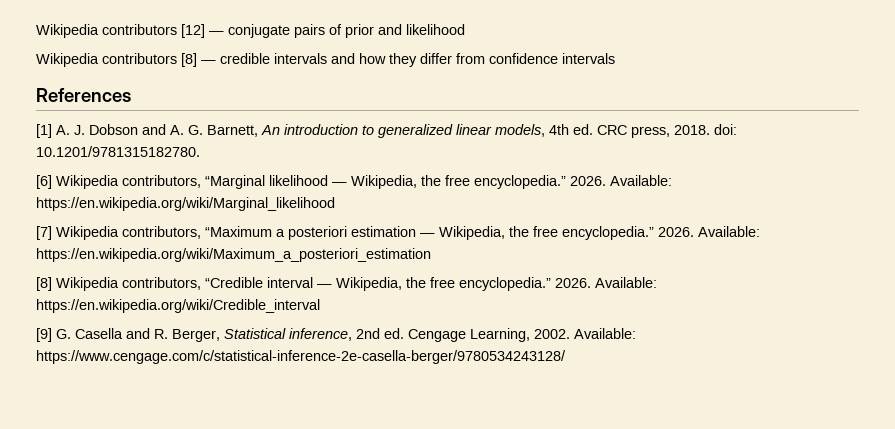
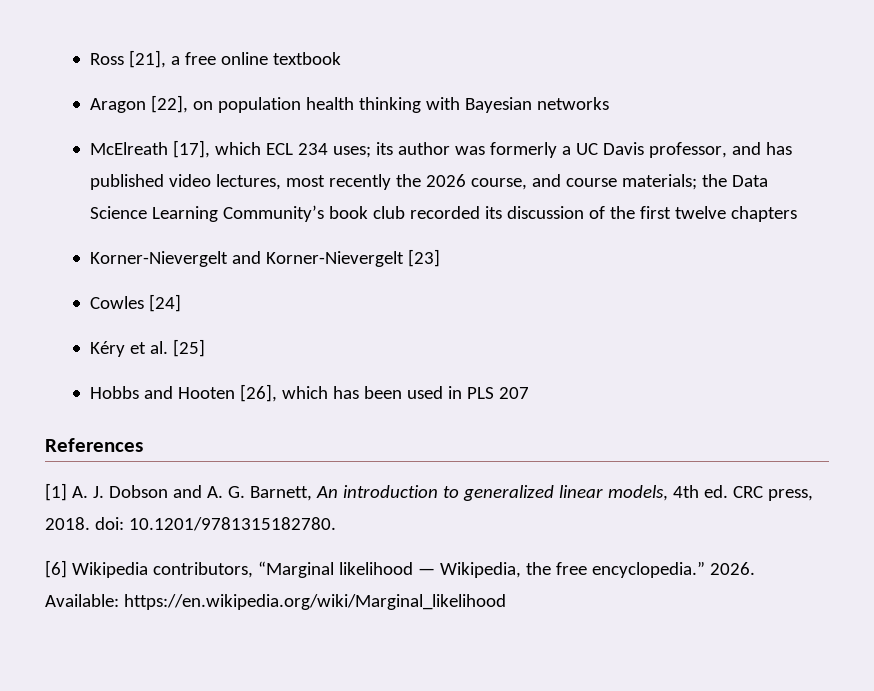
[36,24,465,38] [36,53,615,67] Wikipedia contributors [12] — conjugate pairs of prior and likelihood // Wikipedia contributors [8] — credible intervals and how they differ from confidence intervals -> [90,50,341,68] [90,95,609,113] [90,140,792,158] [90,174,768,190] [90,205,797,222] [90,249,441,267] [90,294,182,312] [90,339,206,357] [90,384,529,402] Ross [21], a free online textbook // Aragon [22], on population health thinking with Bayesian networks // McElreath [17], which ECL 234 uses; its author was formerly a UC Davis professor, and has published video lectures, most recently the 2026 course, and course materials; the Data Science Learning Community’s book club recorded its discussion of the first twelve chapters // Korner-Nievergelt and Korner-Nievergelt [23] // Cowles [24] // Kéry et al. [25] // Hobbs and Hooten [26], which has been used in PLS 207
[36,226,760,240] [36,248,431,262] [36,277,657,291] [36,299,320,313] [36,328,636,342] [36,350,566,364] // [7] Wikipedia contributors, “Maximum a posteriori estimation — Wikipedia, the free encyclopedia.” 2026. Available: https://en.wikipedia.org/wiki/Maximum_a_posteriori_estimation // [8] Wikipedia contributors, “Credible interval — Wikipedia, the free encyclopedia.” 2026. Available: https://en.wikipedia.org/wiki/Credible_interval // [9] G. Casella and R. Berger, Statistical inference, 2nd ed. Cengage Learning, 2002. Available: https://www.cengage.com/c/statistical-inference-2e-casella-berger/9780534243128/ -> (506, 602) none

